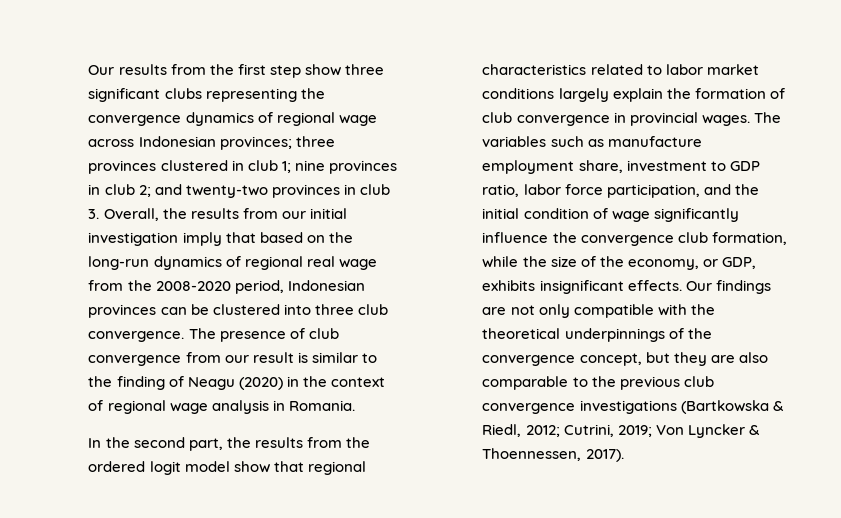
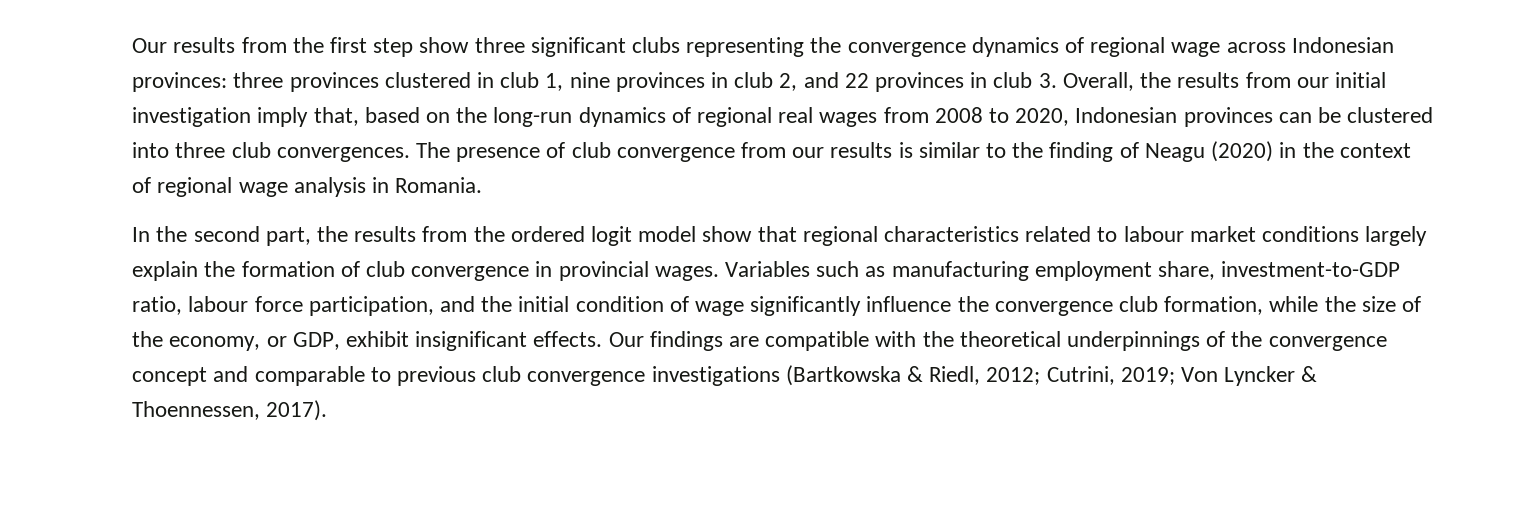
[219,136,292,150] provinces; -> [132,72,228,92] provinces:
[281,161,291,173] 1; -> [545,73,564,91] 1,
[138,184,268,198] 2; and twenty-two -> [779,72,869,91] 2, and 22
[225,232,256,243] that -> [313,107,359,126] that,
[338,259,377,270] [88,280,284,294] wage from the 2008-2020 period, -> [819,107,1070,127] wages from 2008 to 2020,
[88,331,185,342] convergence. -> [276,147,410,162] convergences.
[252,352,294,363] result -> [830,142,893,158] results
[665,64,703,75] labor -> [1123,226,1184,242] labour
[753,112,781,123] [482,136,547,147] The variables -> [724,261,810,277] Variables
[607,136,702,147] manufacture -> [891,261,1029,281] manufacturing
[626,160,760,171] [482,184,561,197] investment to GDP ratio, labor -> [1221,261,1401,277] [132,296,249,315] investment-to-GDP ratio, labour
[482,280,536,291] exhibits -> [345,331,409,347] exhibit
[510,304,570,318] not only -> (759, 341) none
[579,352,768,366] concept, but they are also -> [132,366,249,386] concept and
[591,376,616,387] the -> (391, 374) none

